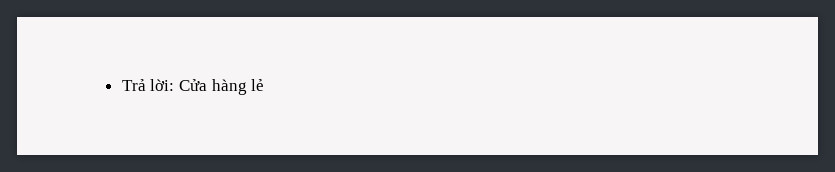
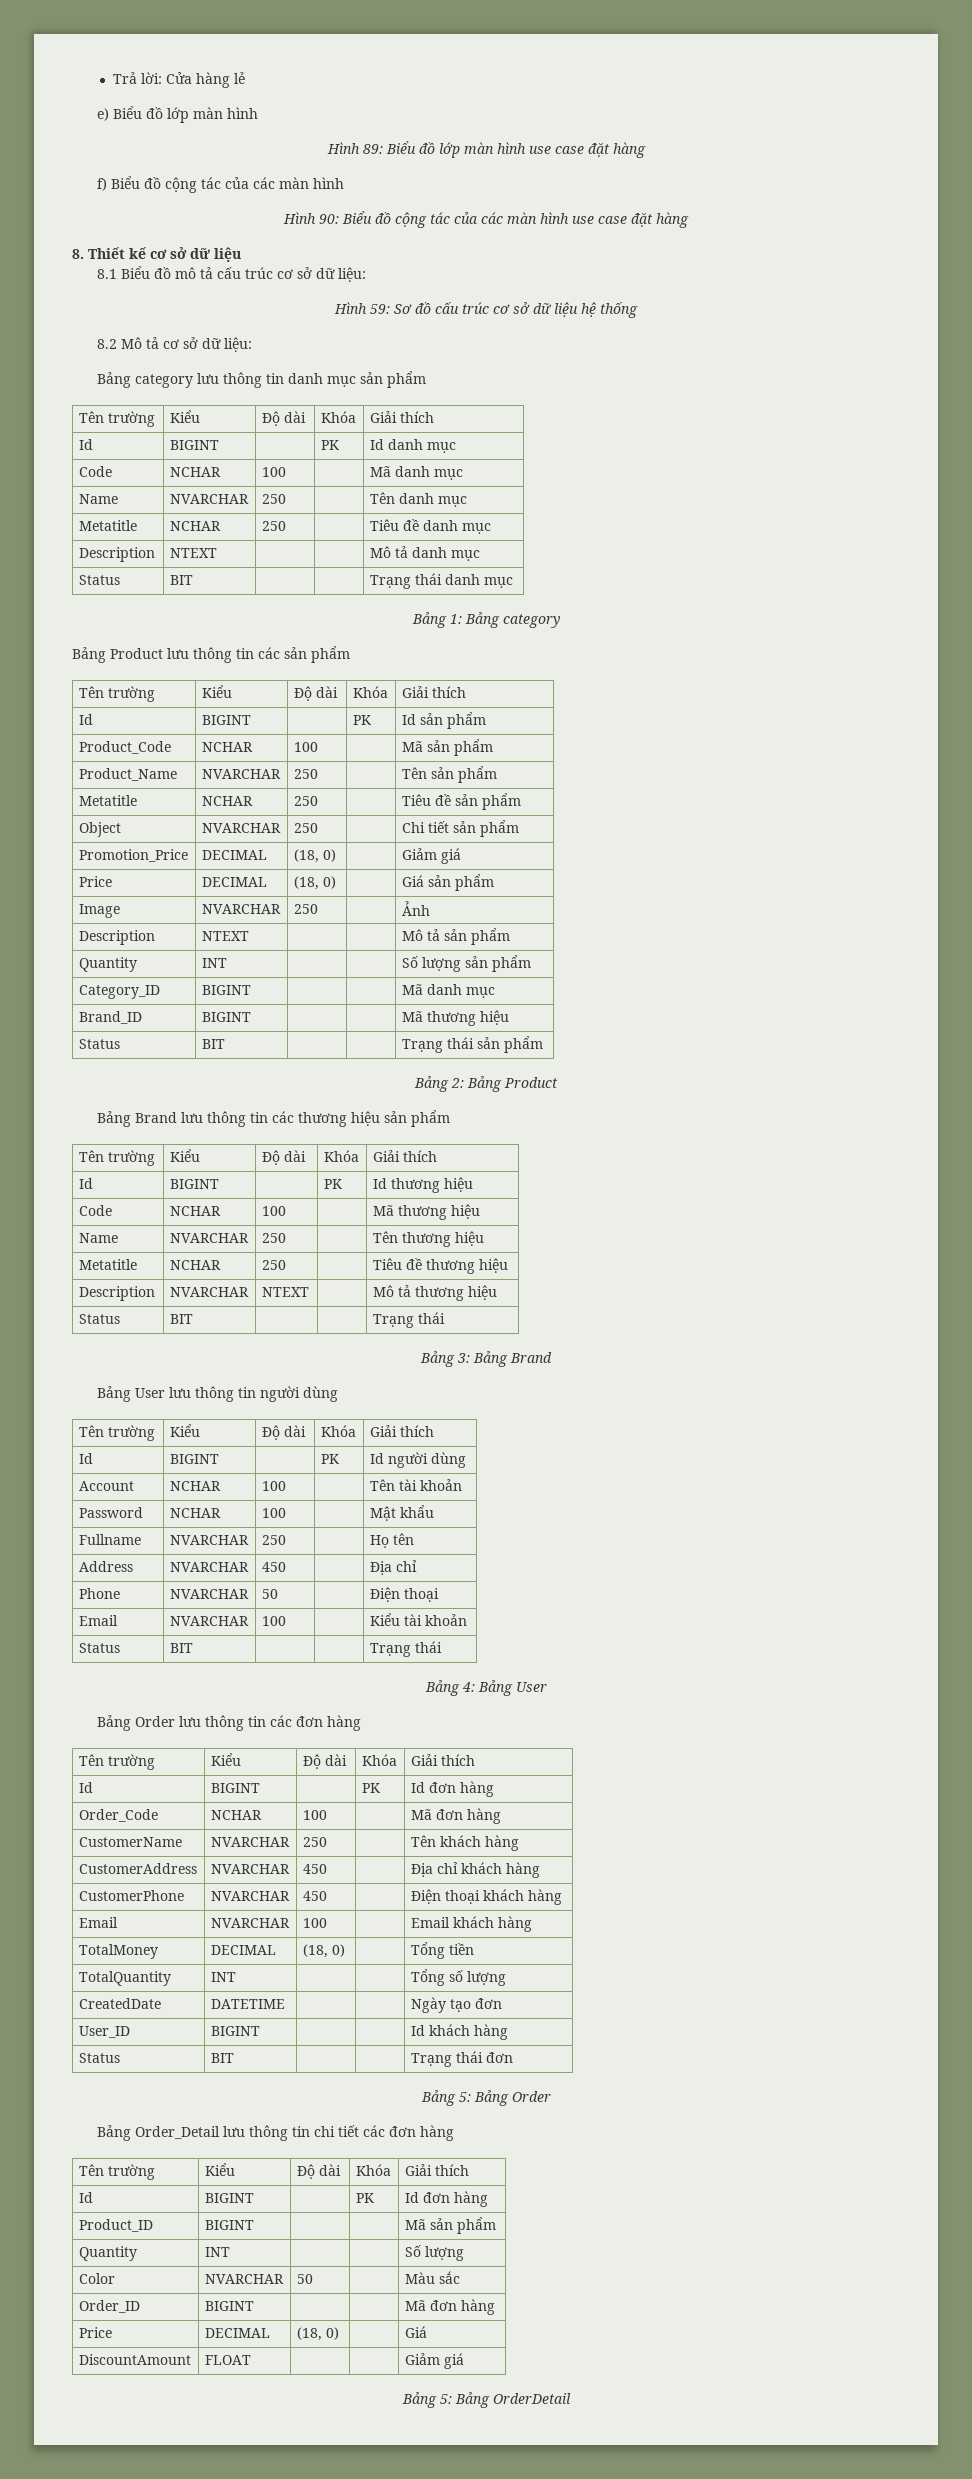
(265, 85) none -> [97,106,259,123] [326,141,646,158] [97,176,345,193] [283,211,689,228] [72,247,241,262] [97,266,367,282] [334,302,638,318] [97,337,253,352] [97,371,427,388] [78,411,155,427] [169,410,200,423] [261,411,306,426] [320,411,356,423] [369,411,434,423] [78,439,93,450] [169,440,219,450] [320,440,339,450] [369,439,456,453] [78,466,112,477] [169,467,221,477] [261,467,286,477] [369,466,463,480] [78,494,118,504] [169,494,249,504] [261,494,286,504] [369,492,467,507] [78,520,137,531] [169,521,221,531] [261,521,286,531] [369,519,491,534] [78,547,155,562] [169,548,217,558] [369,546,480,561] [78,575,120,585] [169,575,193,585] [369,573,513,589] [411,612,560,628] [72,646,350,663] [78,686,155,702] [201,685,232,698] [293,686,338,701] [352,686,388,698] [401,686,466,698] [78,714,93,725] [201,715,251,725] [352,715,371,725] [401,712,486,729] [78,741,171,754] [201,742,253,752] [293,742,318,752] [401,739,493,756] [78,768,177,781] [201,769,281,779] [293,769,318,779] [401,766,497,783] [78,795,137,806] [201,796,253,806] [293,796,318,806] [401,793,521,810] [78,822,121,837] [201,823,281,833] [293,823,318,833] [401,820,519,837] [78,849,188,862] [201,850,267,860] [293,849,336,863] [401,848,461,864] [78,876,112,887] [201,877,267,887] [293,876,336,890] [401,874,494,891] [78,904,120,918] [201,904,281,914] [293,904,318,914] [401,901,430,916] [78,930,155,945] [201,931,249,941] [401,928,510,945] [78,957,137,972] [201,958,227,968] [401,955,531,972] [78,985,160,999] [201,985,251,995] [401,984,495,998] [78,1011,142,1024] [201,1012,251,1022] [401,1010,509,1026] [78,1039,120,1049] [201,1039,225,1049] [401,1036,543,1053] [414,1076,558,1092] [97,1110,451,1127] [78,1150,155,1166] [169,1149,200,1162] [261,1150,306,1165] [323,1150,359,1162] [372,1150,437,1162] [78,1178,93,1189] [169,1179,219,1189] [323,1179,342,1189] [372,1177,473,1193] [78,1205,112,1216] [169,1206,221,1216] [261,1206,286,1216] [372,1204,480,1220] [78,1233,118,1243] [169,1233,249,1243] [261,1233,286,1243] [372,1231,484,1247] [78,1259,137,1270] [169,1260,221,1270] [261,1260,286,1270] [372,1258,508,1274] [78,1286,155,1301] [169,1287,249,1297] [261,1287,309,1297] [372,1285,497,1301] [78,1314,120,1324] [169,1314,193,1324] [372,1312,445,1328] [420,1351,552,1367] [97,1386,339,1402] [78,1425,155,1441] [169,1424,200,1437] [261,1425,306,1440] [320,1425,356,1437] [369,1425,434,1437] [78,1453,93,1464] [169,1454,219,1464] [320,1454,339,1464] [369,1452,466,1468] [78,1481,134,1491] [169,1481,221,1491] [261,1481,286,1491] [369,1479,462,1491] [78,1507,143,1518] [169,1508,221,1518] [261,1508,286,1518] [369,1505,434,1521] [78,1534,141,1545] [169,1535,249,1545] [261,1535,286,1545] [369,1533,414,1548] [78,1561,133,1572] [169,1562,249,1572] [261,1562,286,1572] [369,1560,417,1575] [78,1588,120,1599] [169,1589,249,1599] [261,1589,278,1599] [369,1587,439,1602] [78,1615,118,1626] [169,1616,249,1626] [261,1616,286,1626] [369,1613,467,1626] [78,1643,120,1653] [169,1643,193,1653] [369,1641,442,1657] [424,1680,547,1696] [97,1715,362,1731] [78,1754,155,1770] [210,1753,241,1766] [302,1754,347,1769] [361,1754,397,1766] [410,1754,475,1766] [78,1782,93,1793] [210,1783,260,1793] [361,1783,380,1793] [410,1781,494,1797] [78,1809,158,1822] [210,1810,262,1820] [302,1810,327,1820] [410,1808,501,1824] [78,1837,182,1847] [210,1837,290,1847] [302,1837,327,1847] [410,1835,519,1851] [78,1863,197,1874] [210,1864,290,1874] [302,1864,327,1874] [410,1862,540,1878] [78,1890,184,1901] [210,1891,290,1901] [302,1891,327,1901] [410,1889,562,1905] [78,1917,118,1928] [210,1918,290,1928] [302,1918,327,1928] [410,1916,532,1932] [78,1944,158,1959] [210,1945,276,1955] [302,1944,345,1958] [410,1942,474,1959] [78,1971,171,1986] [210,1972,236,1982] [410,1969,506,1986] [78,1998,161,2009] [210,1999,285,2009] [410,1997,502,2013] [78,2026,130,2038] [210,2026,260,2036] [410,2024,508,2040] [78,2053,120,2063] [210,2053,234,2063] [410,2051,513,2067] [420,2090,551,2106] [97,2125,455,2141] [78,2164,155,2180] [204,2163,235,2176] [296,2164,341,2179] [355,2164,391,2176] [404,2164,469,2176] [78,2192,93,2203] [204,2193,254,2203] [355,2193,374,2203] [404,2191,488,2207] [78,2219,153,2232] [204,2220,254,2230] [404,2217,496,2234] [78,2246,137,2261] [204,2247,230,2257] [404,2245,464,2261] [78,2273,115,2284] [204,2274,284,2284] [296,2274,313,2284] [404,2271,460,2284] [78,2300,140,2313] [204,2301,254,2311] [404,2299,495,2315] [78,2327,112,2338] [204,2328,270,2338] [296,2327,339,2341] [404,2326,427,2338] [78,2354,191,2365] [204,2355,251,2365] [404,2353,464,2369] [401,2392,571,2408] // e) Biểu đồ lớp màn hình // Hình 89: Biểu đồ lớp màn hình use case đặt hàng // f) Biểu đồ cộng tác của các màn hình // Hình 90: Biểu đồ cộng tác của các màn hình use case đặt hàng // 8. Thiết kế cơ sở dữ liệu // 8.1 Biểu đồ mô tả cấu trúc cơ sở dữ liệu: // Hình 59: Sơ đồ cấu trúc cơ sở dữ liệu hệ thống // 8.2 Mô tả cơ sở dữ liệu: // Bảng category lưu thông tin danh mục sản phẩm // Tên trường | Kiểu | Độ dài | Khóa | Giải thích // Id | BIGINT | | PK | Id danh mục // Code | NCHAR | 100 | | Mã danh mục // Name | NVARCHAR | 250 | | Tên danh mục // Metatitle | NCHAR | 250 | | Tiêu đề danh mục // Description | NTEXT | | | Mô tả danh mục // Status | BIT | | | Trạng thái danh mục // Bảng 1: Bảng category // Bảng Product lưu thông tin các sản phẩm // Tên trường | Kiểu | Độ dài | Khóa | Giải thích // Id | BIGINT | | PK | Id sản phẩm // Product_Code | NCHAR | 100 | | Mã sản phẩm // Product_Name | NVARCHAR | 250 | | Tên sản phẩm // Metatitle | NCHAR | 250 | | Tiêu đề sản phẩm // Object | NVARCHAR | 250 | | Chi tiết sản phẩm // Promotion_Price | DECIMAL | (18, 0) | | Giảm giá // Price | DECIMAL | (18, 0) | | Giá sản phẩm // Image | NVARCHAR | 250 | | Ảnh // Description | NTEXT | | | Mô tả sản phẩm // Quantity | INT | | | Số lượng sản phẩm // Category_ID | BIGINT | | | Mã danh mục // Brand_ID | BIGINT | | | Mã thương hiệu // Status | BIT | | | Trạng thái sản phẩm // Bảng 2: Bảng Product // Bảng Brand lưu thông tin các thương hiệu sản phẩm // Tên trường | Kiểu | Độ dài | Khóa | Giải thích // Id | BIGINT | | PK | Id thương hiệu // Code | NCHAR | 100 | | Mã thương hiệu // Name | NVARCHAR | 250 | | Tên thương hiệu // Metatitle | NCHAR | 250 | | Tiêu đề thương hiệu // Description | NVARCHAR | NTEXT | | Mô tả thương hiệu // Status | BIT | | | Trạng thái // Bảng 3: Bảng Brand // Bảng User lưu thông tin người dùng // Tên trường | Kiểu | Độ dài | Khóa | Giải thích // Id | BIGINT | | PK | Id người dùng // Account | NCHAR | 100 | | Tên tài khoản // Password | NCHAR | 100 | | Mật khẩu // Fullname | NVARCHAR | 250 | | Họ tên // Address | NVARCHAR | 450 | | Địa chỉ // Phone | NVARCHAR | 50 | | Điện thoại // Email | NVARCHAR | 100 | | Kiểu tài khoản // Status | BIT | | | Trạng thái // Bảng 4: Bảng User // Bảng Order lưu thông tin các đơn hàng // Tên trường | Kiểu | Độ dài | Khóa | Giải thích // Id | BIGINT | | PK | Id đơn hàng // Order_Code | NCHAR | 100 | | Mã đơn hàng // CustomerName | NVARCHAR | 250 | | Tên khách hàng // CustomerAddress | NVARCHAR | 450 | | Địa chỉ khách hàng // CustomerPhone | NVARCHAR | 450 | | Điện thoại khách hàng // Email | NVARCHAR | 100 | | Email khách hàng // TotalMoney | DECIMAL | (18, 0) | | Tổng tiền // TotalQuantity | INT | | | Tổng số lượng // CreatedDate | DATETIME | | | Ngày tạo đơn // User_ID | BIGINT | | | Id khách hàng // Status | BIT | | | Trạng thái đơn // Bảng 5: Bảng Order // Bảng Order_Detail lưu thông tin chi tiết các đơn hàng // Tên trường | Kiểu | Độ dài | Khóa | Giải thích // Id | BIGINT | | PK | Id đơn hàng // Product_ID | BIGINT | | | Mã sản phẩm // Quantity | INT | | | Số lượng // Color | NVARCHAR | 50 | | Màu sắc // Order_ID | BIGINT | | | Mã đơn hàng // Price | DECIMAL | (18, 0) | | Giá // DiscountAmount | FLOAT | | | Giảm giá // Bảng 5: Bảng OrderDetail

